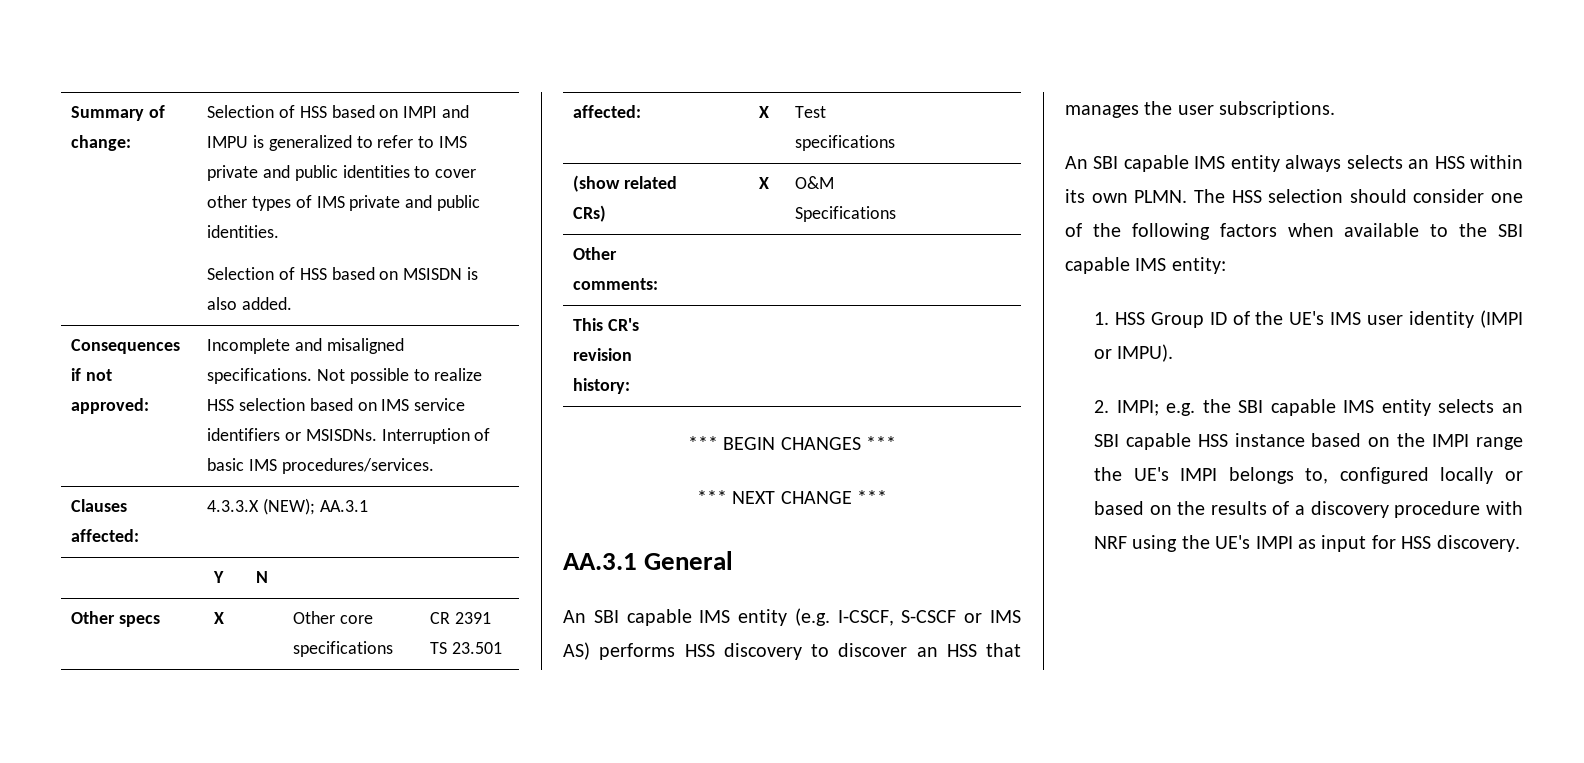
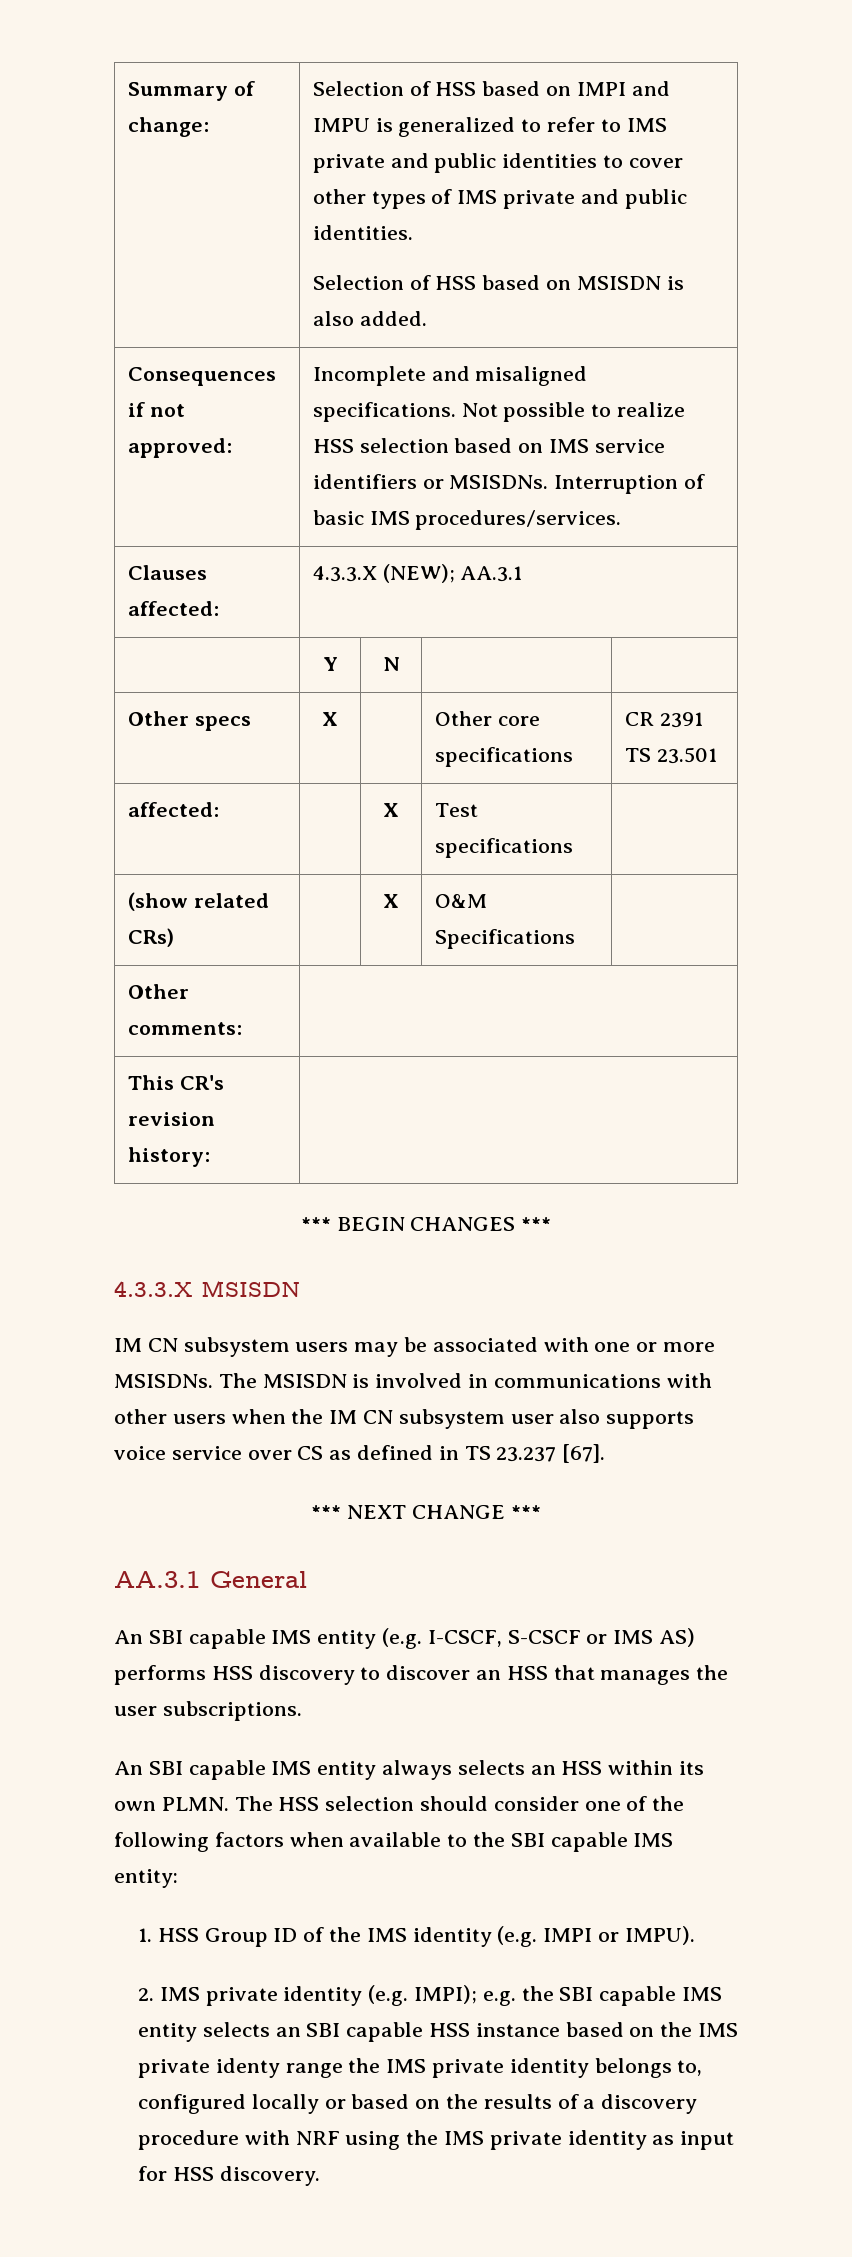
(897, 443) none -> [114,1280,301,1297] [114,1337,716,1357] [114,1373,712,1388] [114,1409,695,1429] [114,1444,606,1463] // 4.3.3.X MSISDN // IM CN subsystem users may be associated with one or more MSISDNs. The MSISDN is involved in communications with other users when the IM CN subsystem user also supports voice service over CS as defined in TS 23.237 [67].
[1289,310,1523,328] [1093,344,1174,362] [1093,400,1159,416] UE's IMS user identity (IMPI or IMPU). // 2. IMPI; -> [366,1926,695,1947] [137,1985,477,2006] IMS identity (e.g. IMPI or IMPU). // 2. IMS private identity (e.g. IMPI);
[1432,434,1523,450] [1093,467,1218,481] IMPI range the UE's IMPI -> [697,2023,738,2037] [137,2058,589,2078] IMS private identy range the IMS private identity
[1215,535,1293,549] UE's IMPI -> [443,2130,647,2150] IMS private identity

